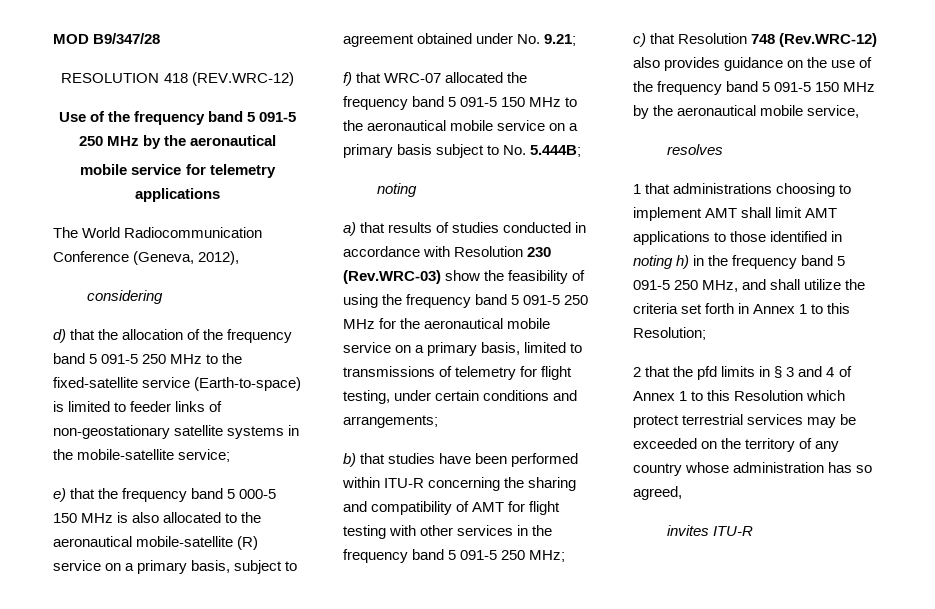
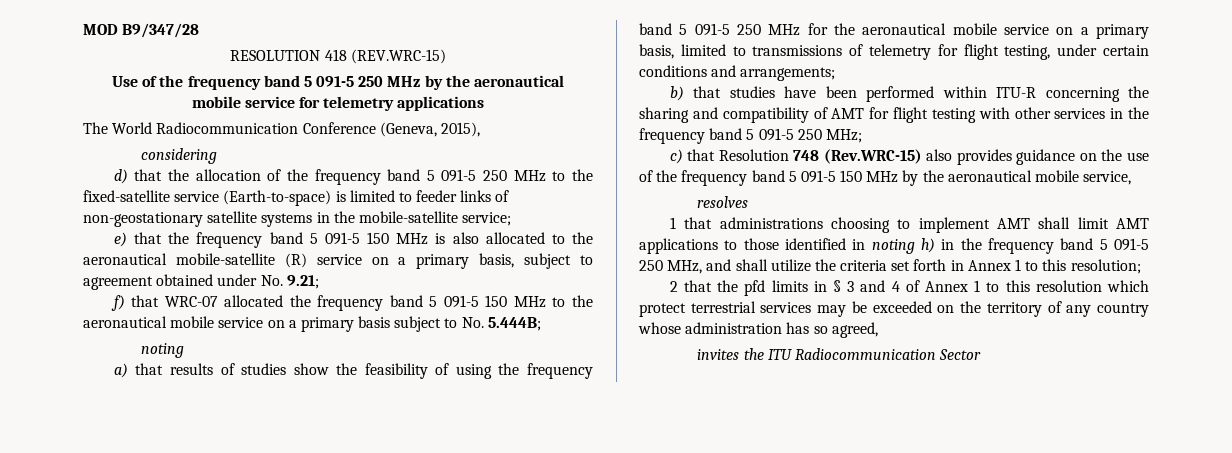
[191,72,294,86] (REV.WRC-12) -> [350,49,446,64] (REV.WRC-15)
[198,251,240,265] 2012), -> [440,122,480,137] 2015),
[239,489,277,499] 000-5 -> [324,232,360,245] 091-5
[503,222,587,233] [343,246,552,257] [343,270,441,284] conducted in accordance with Resolution 230 (Rev.WRC-03) -> (287, 369) none
[779,33,878,47] (Rev.WRC-12) -> [823,149,922,164] (Rev.WRC-15)
[633,327,706,340] Resolution; -> [1070,259,1141,274] resolution;
[734,390,804,401] Resolution -> [1035,280,1102,292] resolution
[713,526,754,536] ITU-R -> [743,348,982,360] the ITU Radiocommunication Sector

